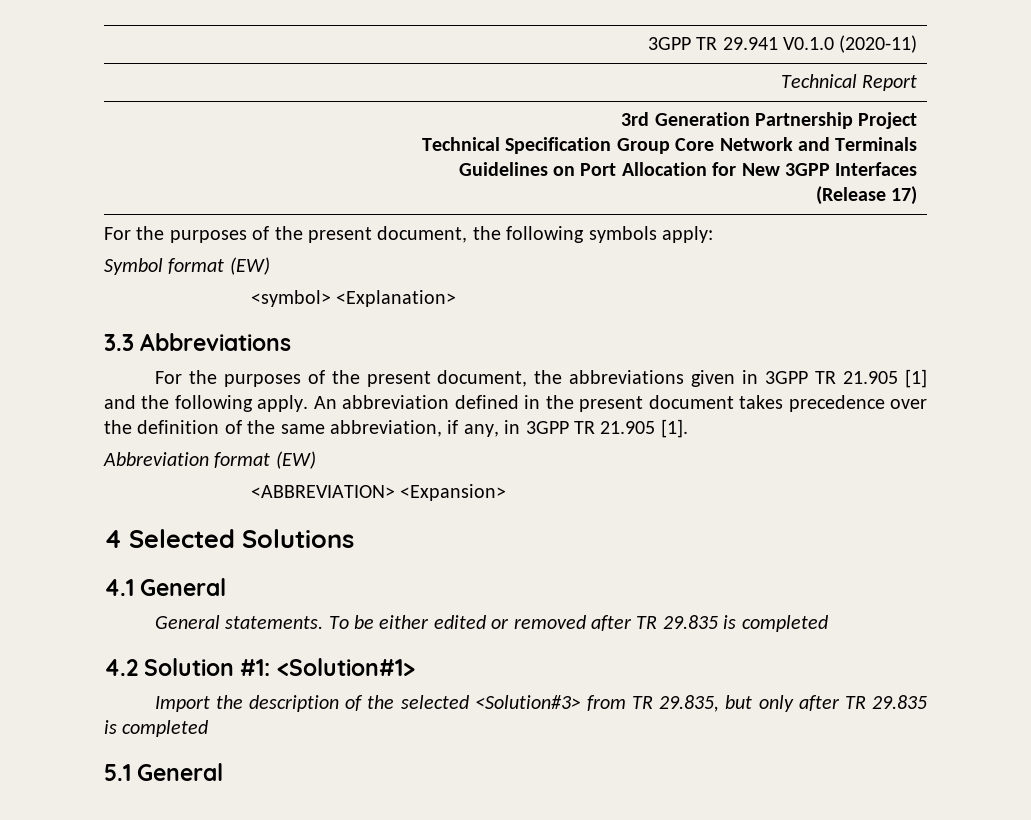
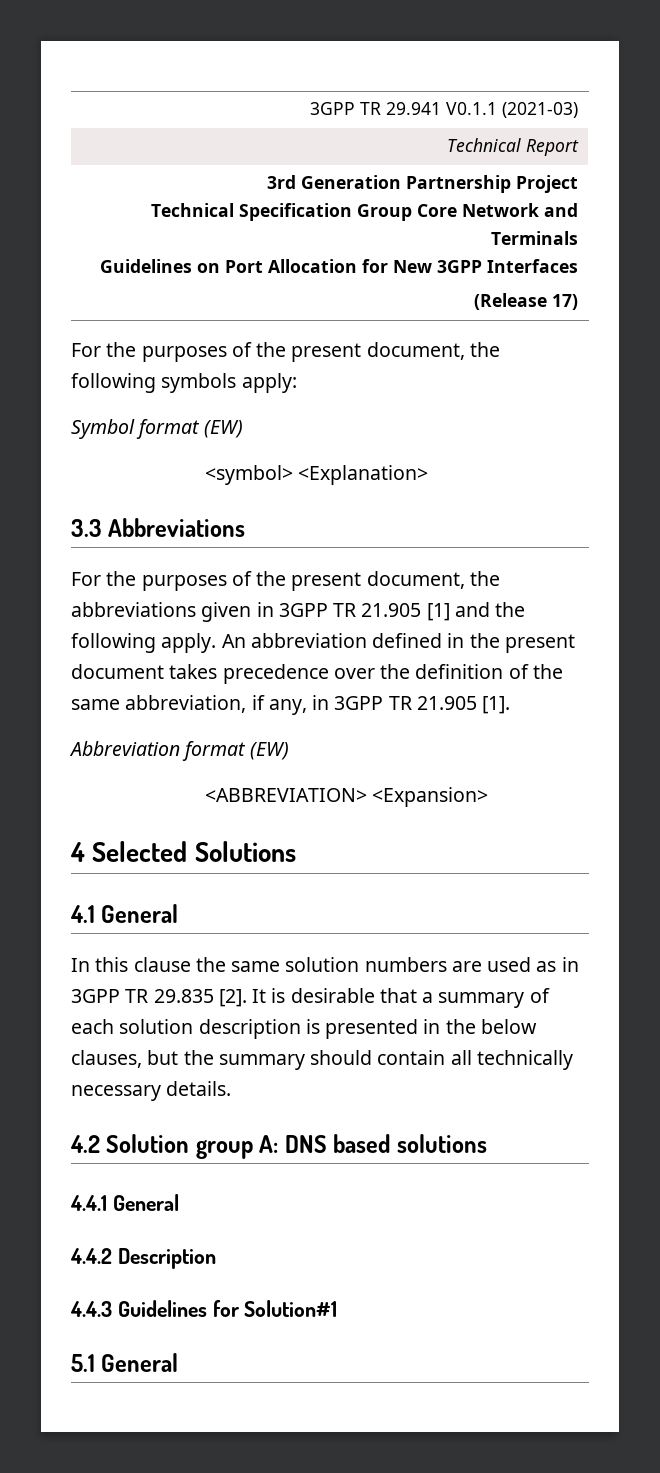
[782,35,918,53] V0.1.0 (2020-11) -> [446,102,579,118] V0.1.1 (2021-03)
[154,615,828,632] [104,658,415,676] [154,695,927,712] [104,720,209,737] General statements. To be either edited or removed after TR 29.835 is completed // 4.2 Solution #1: <Solution#1> // Import the description of the selected <Solution#3> from TR 29.835, but only after TR 29.835 is completed -> [71,957,579,972] [71,988,550,1008] [71,1019,537,1039] [71,1050,573,1070] [71,1081,232,1101] [70,1134,487,1159] [70,1194,179,1211] [70,1248,216,1269] [70,1300,338,1317] In this clause the same solution numbers are used as in 3GPP TR 29.835 [2]. It is desirable that a summary of each solution description is presented in the below clauses, but the summary should contain all technically necessary details. // 4.2 Solution group A: DNS based solutions // 4.4.1 General // 4.4.2 Description // 4.4.3 Guidelines for Solution#1

